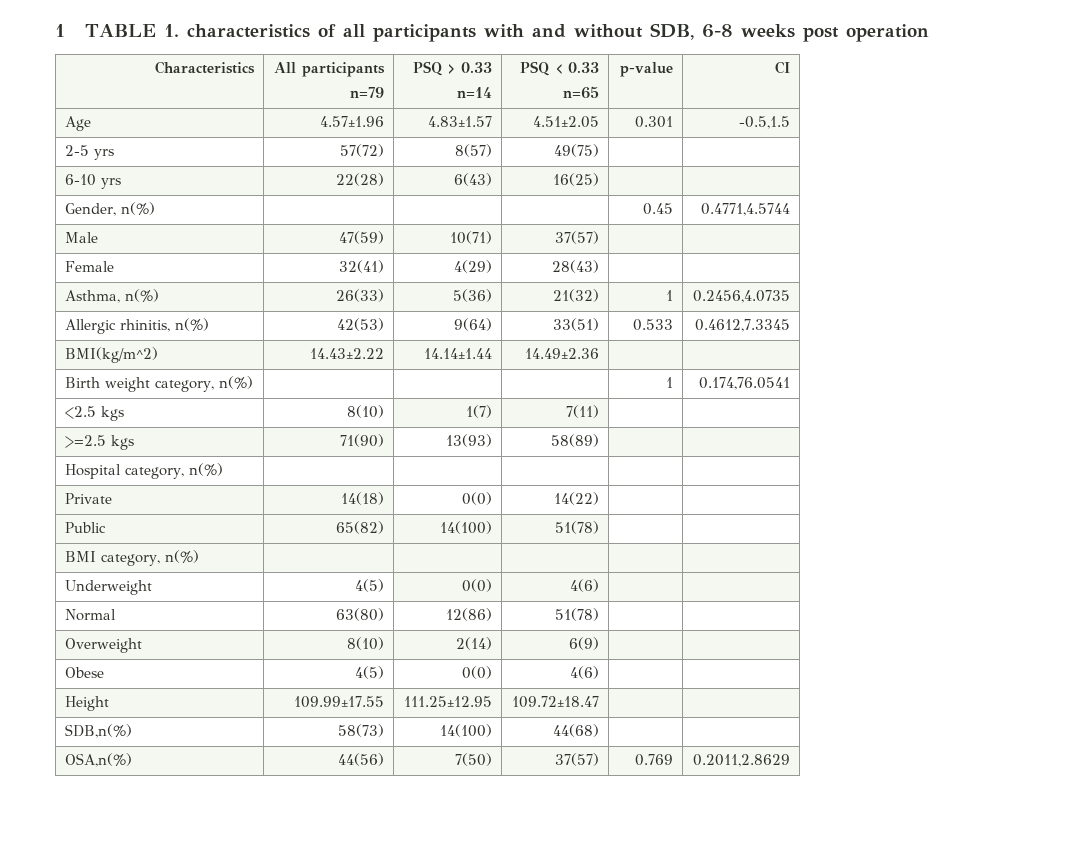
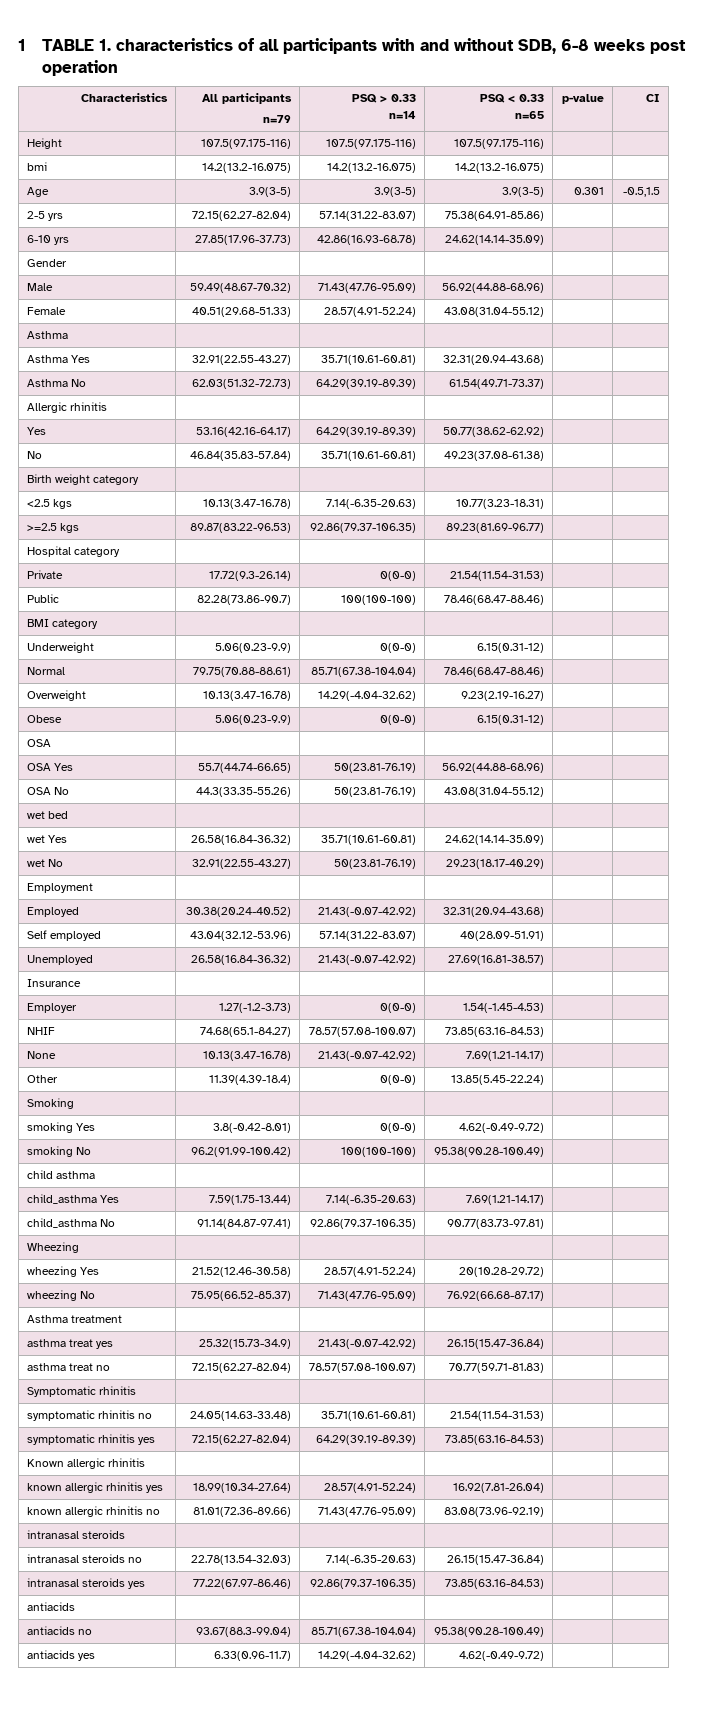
[64,116,91,131] [320,116,385,127] [428,116,493,127] [533,116,600,128] Age | 4.57±1.96 | 4.83±1.57 | 4.51±2.05 -> [26,138,62,149] [201,139,292,149] [326,139,417,149] [454,139,545,149] [26,162,47,171] [202,163,292,173] [327,163,417,173] [455,163,545,173] [26,187,49,197] [249,187,292,197] [374,187,417,197] [502,187,545,197] Height | 107.5(97.175-116) | 107.5(97.175-116) | 107.5(97.175-116) | | // bmi | 14.2(13.2-16.075) | 14.2(13.2-16.075) | 14.2(13.2-16.075) | | // Age | 3.9(3-5) | 3.9(3-5) | 3.9(3-5)
[340,144,385,157] [455,144,493,157] [554,144,600,157] 57(72) | 8(57) | 49(75) -> [192,211,292,221] [319,211,417,221] [445,211,545,221] 72.15(62.27-82.04) | 57.14(31.22-83.07) | 75.38(64.91-85.86)
[336,173,385,186] [454,173,493,186] [553,173,600,186] [64,202,155,216] [643,203,674,215] [701,203,791,216] [64,232,98,243] [339,231,385,244] [450,231,493,244] [555,231,600,244] [64,261,114,272] [339,260,385,273] [454,260,493,273] [552,260,600,273] [64,289,159,303] [336,289,385,302] [453,289,493,302] [553,289,600,302] [666,290,674,301] [693,290,791,303] [64,318,209,334] [337,318,385,331] [454,318,493,331] [553,318,600,331] [633,319,674,331] [695,319,791,332] [64,347,158,363] [310,348,385,359] [424,348,493,359] [525,348,600,359] [64,376,253,392] [666,377,674,388] [699,377,791,390] 22(28) | 6(43) | 16(25) | | // Gender, n(%) | | | | 0.45 | 0.4771,4.5744 // Male | 47(59) | 10(71) | 37(57) | | // Female | 32(41) | 4(29) | 28(43) | | // Asthma, n(%) | 26(33) | 5(36) | 21(32) | 1 | 0.2456,4.0735 // Allergic rhinitis, n(%) | 42(53) | 9(64) | 33(51) | 0.533 | 0.4612,7.3345 // BMI(kg/m^2) | 14.43±2.22 | 14.14±1.44 | 14.49±2.36 | | // Birth weight category, n(%) | | | | 1 | 0.174,76.0541 -> [195,235,292,245] [317,235,417,245] [445,235,545,245] [26,259,67,267] [26,283,53,291] [190,283,292,293] [318,283,417,293] [442,283,545,293] [26,307,66,315] [192,307,292,317] [324,307,417,317] [444,307,545,317] [26,331,68,339] [26,355,90,363] [192,355,292,365] [321,355,417,365] [443,355,545,365] [26,379,86,387] [192,379,292,389] [316,379,417,389] [449,379,545,389] [26,402,107,413] [26,427,46,435] [196,427,292,437] [316,427,417,437] [443,427,545,437] [26,451,42,459] [190,451,292,461] [321,451,417,461] [444,451,545,461] [26,474,140,485] 27.85(17.96-37.73) | 42.86(16.93-68.78) | 24.62(14.14-35.09) | | // Gender | | | | | // Male | 59.49(48.67-70.32) | 71.43(47.76-95.09) | 56.92(44.88-68.96) | | // Female | 40.51(29.68-51.33) | 28.57(4.91-52.24) | 43.08(31.04-55.12) | | // Asthma | | | | | // Asthma Yes | 32.91(22.55-43.27) | 35.71(10.61-60.81) | 32.31(20.94-43.68) | | // Asthma No | 62.03(51.32-72.73) | 64.29(39.19-89.39) | 61.54(49.71-73.37) | | // Allergic rhinitis | | | | | // Yes | 53.16(42.16-64.17) | 64.29(39.19-89.39) | 50.77(38.62-62.92) | | // No | 46.84(35.83-57.84) | 35.71(10.61-60.81) | 49.23(37.08-61.38) | | // Birth weight category | | | | |
[347,405,385,418] [466,405,493,418] [566,405,600,418] 8(10) | 1(7) | 7(11) -> [203,499,292,509] [326,499,417,509] [456,499,545,509] 10.13(3.47-16.78) | 7.14(-6.35-20.63) | 10.77(3.23-18.31)
[340,434,385,447] [446,434,493,447] [551,434,600,447] 71(90) | 13(93) | 58(89) -> [190,523,292,533] [310,523,417,533] [446,523,545,533] 89.87(83.22-96.53) | 92.86(79.37-106.35) | 89.23(81.69-96.77)
[124,463,223,479] category, n(%) -> [73,547,120,557] category
[341,492,385,505] [462,492,493,505] [554,492,600,505] [64,522,106,533] [336,521,385,534] [440,521,493,534] [555,521,600,534] 14(18) | 0(0) | 14(22) | | // Public | 65(82) | 14(100) | 51(78) -> [209,571,292,581] [380,571,417,581] [450,571,545,581] [26,594,59,603] [197,595,292,605] [341,595,417,605] [444,595,545,605] 17.72(9.3-26.14) | 0(0-0) | 21.54(11.54-31.53) | | // Public | 82.28(73.86-90.7) | 100(100-100) | 78.46(68.47-88.46)
[100,550,199,566] category, n(%) -> [51,619,98,629] category
[355,579,385,592] [462,579,493,592] [570,579,600,592] [64,609,116,621] [336,608,385,621] [446,608,493,621] [555,608,600,621] [64,638,142,653] [347,637,385,650] [456,637,493,650] [569,637,600,650] [64,667,104,678] [355,666,385,679] [462,666,493,679] [570,666,600,679] [64,696,109,711] [294,696,385,708] [404,696,493,707] [512,696,600,708] [64,724,132,738] [338,724,385,737] [440,724,493,737] [553,724,600,737] [64,753,132,767] [338,753,385,766] [455,753,493,766] [555,753,600,766] [635,754,674,766] [693,754,791,767] 4(5) | 0(0) | 4(6) | | // Normal | 63(80) | 12(86) | 51(78) | | // Overweight | 8(10) | 2(14) | 6(9) | | // Obese | 4(5) | 0(0) | 4(6) | | // Height | 109.99±17.55 | 111.25±12.95 | 109.72±18.47 | | // SDB,n(%) | 58(73) | 14(100) | 44(68) | | // OSA,n(%) | 44(56) | 7(50) | 37(57) | 0.769 | 0.2011,2.8629 -> [215,643,292,653] [380,643,417,653] [477,643,545,653] [26,667,65,675] [193,667,292,677] [311,667,417,677] [444,667,545,677] [26,690,86,701] [203,691,292,701] [318,691,417,701] [461,691,545,701] [26,715,62,723] [215,715,292,725] [380,715,417,725] [477,715,545,725] [26,739,51,747] [26,763,73,771] [198,763,292,773] [334,763,417,773] [442,763,545,773] [26,787,69,795] [196,787,292,797] [334,787,417,797] [444,787,545,797] [26,811,68,819] [26,835,67,843] [191,835,292,845] [321,835,417,845] [445,835,545,845] [26,859,63,867] [192,859,292,869] [334,859,417,869] [446,859,545,869] [26,883,93,893] [26,907,79,917] [186,907,292,917] [318,907,417,917] [443,907,545,917] [26,930,101,941] [190,931,292,941] [319,931,417,941] [460,931,545,941] [26,955,93,965] [191,955,292,965] [318,955,417,965] [448,955,545,965] [26,979,81,987] [26,1003,77,1013] [219,1003,292,1013] [380,1003,417,1013] [463,1003,545,1013] [26,1027,55,1035] [200,1027,292,1037] [309,1027,417,1037] [445,1027,545,1037] [26,1051,56,1059] [203,1051,292,1061] [318,1051,417,1061] [466,1051,545,1061] [26,1075,58,1083] [209,1075,292,1085] [380,1075,417,1085] [451,1075,545,1085] [26,1098,74,1109] [26,1122,95,1133] [213,1123,292,1133] [380,1123,417,1133] [459,1123,545,1133] [26,1146,91,1157] [191,1147,292,1157] [341,1147,417,1157] [434,1147,545,1157] [26,1170,95,1179] [26,1194,119,1204] [209,1195,292,1205] [326,1195,417,1205] [466,1195,545,1205] [26,1218,115,1228] [197,1219,292,1229] [310,1219,417,1229] [447,1219,545,1229] [26,1242,79,1253] [26,1266,99,1277] [192,1267,292,1277] [324,1267,417,1277] [459,1267,545,1277] [26,1290,95,1301] [191,1291,292,1301] [318,1291,417,1301] [447,1291,545,1301] [26,1315,122,1323] [26,1339,114,1349] [199,1339,292,1349] [318,1339,417,1349] [447,1339,545,1349] [26,1363,111,1371] [192,1363,292,1373] [309,1363,417,1373] [449,1363,545,1373] [26,1386,136,1397] [26,1410,153,1421] [190,1411,292,1421] [321,1411,417,1421] [450,1411,545,1421] [26,1434,156,1445] [192,1435,292,1445] [316,1435,417,1445] [445,1435,545,1445] [26,1458,146,1469] [26,1482,164,1493] [193,1483,292,1493] [324,1483,417,1493] [453,1483,545,1493] [26,1506,161,1517] [193,1507,292,1517] [318,1507,417,1517] [444,1507,545,1517] [26,1530,125,1539] [26,1554,143,1563] [191,1555,292,1565] [326,1555,417,1565] [447,1555,545,1565] [26,1578,146,1589] [193,1579,292,1589] [310,1579,417,1589] [445,1579,545,1589] [26,1602,75,1611] [26,1626,92,1635] [196,1627,292,1637] [311,1627,417,1637] [434,1627,545,1637] [26,1650,95,1661] [214,1651,292,1661] [318,1651,417,1661] [459,1651,545,1661] 5.06(0.23-9.9) | 0(0-0) | 6.15(0.31-12) | | // Normal | 79.75(70.88-88.61) | 85.71(67.38-104.04) | 78.46(68.47-88.46) | | // Overweight | 10.13(3.47-16.78) | 14.29(-4.04-32.62) | 9.23(2.19-16.27) | | // Obese | 5.06(0.23-9.9) | 0(0-0) | 6.15(0.31-12) | | // OSA | | | | | // OSA Yes | 55.7(44.74-66.65) | 50(23.81-76.19) | 56.92(44.88-68.96) | | // OSA No | 44.3(33.35-55.26) | 50(23.81-76.19) | 43.08(31.04-55.12) | | // wet bed | | | | | // wet Yes | 26.58(16.84-36.32) | 35.71(10.61-60.81) | 24.62(14.14-35.09) | | // wet No | 32.91(22.55-43.27) | 50(23.81-76.19) | 29.23(18.17-40.29) | | // Employment | | | | | // Employed | 30.38(20.24-40.52) | 21.43(-0.07-42.92) | 32.31(20.94-43.68) | | // Self employed | 43.04(32.12-53.96) | 57.14(31.22-83.07) | 40(28.09-51.91) | | // Unemployed | 26.58(16.84-36.32) | 21.43(-0.07-42.92) | 27.69(16.81-38.57) | | // Insurance | | | | | // Employer | 1.27(-1.2-3.73) | 0(0-0) | 1.54(-1.45-4.53) | | // NHIF | 74.68(65.1-84.27) | 78.57(57.08-100.07) | 73.85(63.16-84.53) | | // None | 10.13(3.47-16.78) | 21.43(-0.07-42.92) | 7.69(1.21-14.17) | | // Other | 11.39(4.39-18.4) | 0(0-0) | 13.85(5.45-22.24) | | // Smoking | | | | | // smoking Yes | 3.8(-0.42-8.01) | 0(0-0) | 4.62(-0.49-9.72) | | // smoking No | 96.2(91.99-100.42) | 100(100-100) | 95.38(90.28-100.49) | | // child asthma | | | | | // child_asthma Yes | 7.59(1.75-13.44) | 7.14(-6.35-20.63) | 7.69(1.21-14.17) | | // child_asthma No | 91.14(84.87-97.41) | 92.86(79.37-106.35) | 90.77(83.73-97.81) | | // Wheezing | | | | | // wheezing Yes | 21.52(12.46-30.58) | 28.57(4.91-52.24) | 20(10.28-29.72) | | // wheezing No | 75.95(66.52-85.37) | 71.43(47.76-95.09) | 76.92(66.68-87.17) | | // Asthma treatment | | | | | // asthma treat yes | 25.32(15.73-34.9) | 21.43(-0.07-42.92) | 26.15(15.47-36.84) | | // asthma treat no | 72.15(62.27-82.04) | 78.57(57.08-100.07) | 70.77(59.71-81.83) | | // Symptomatic rhinitis | | | | | // symptomatic rhinitis no | 24.05(14.63-33.48) | 35.71(10.61-60.81) | 21.54(11.54-31.53) | | // symptomatic rhinitis yes | 72.15(62.27-82.04) | 64.29(39.19-89.39) | 73.85(63.16-84.53) | | // Known allergic rhinitis | | | | | // known allergic rhinitis yes | 18.99(10.34-27.64) | 28.57(4.91-52.24) | 16.92(7.81-26.04) | | // known allergic rhinitis no | 81.01(72.36-89.66) | 71.43(47.76-95.09) | 83.08(73.96-92.19) | | // intranasal steroids | | | | | // intranasal steroids no | 22.78(13.54-32.03) | 7.14(-6.35-20.63) | 26.15(15.47-36.84) | | // intranasal steroids yes | 77.22(67.97-86.46) | 92.86(79.37-106.35) | 73.85(63.16-84.53) | | // antiacids | | | | | // antiacids no | 93.67(88.3-99.04) | 85.71(67.38-104.04) | 95.38(90.28-100.49) | | // antiacids yes | 6.33(0.96-11.7) | 14.29(-4.04-32.62) | 4.62(-0.49-9.72) | |

